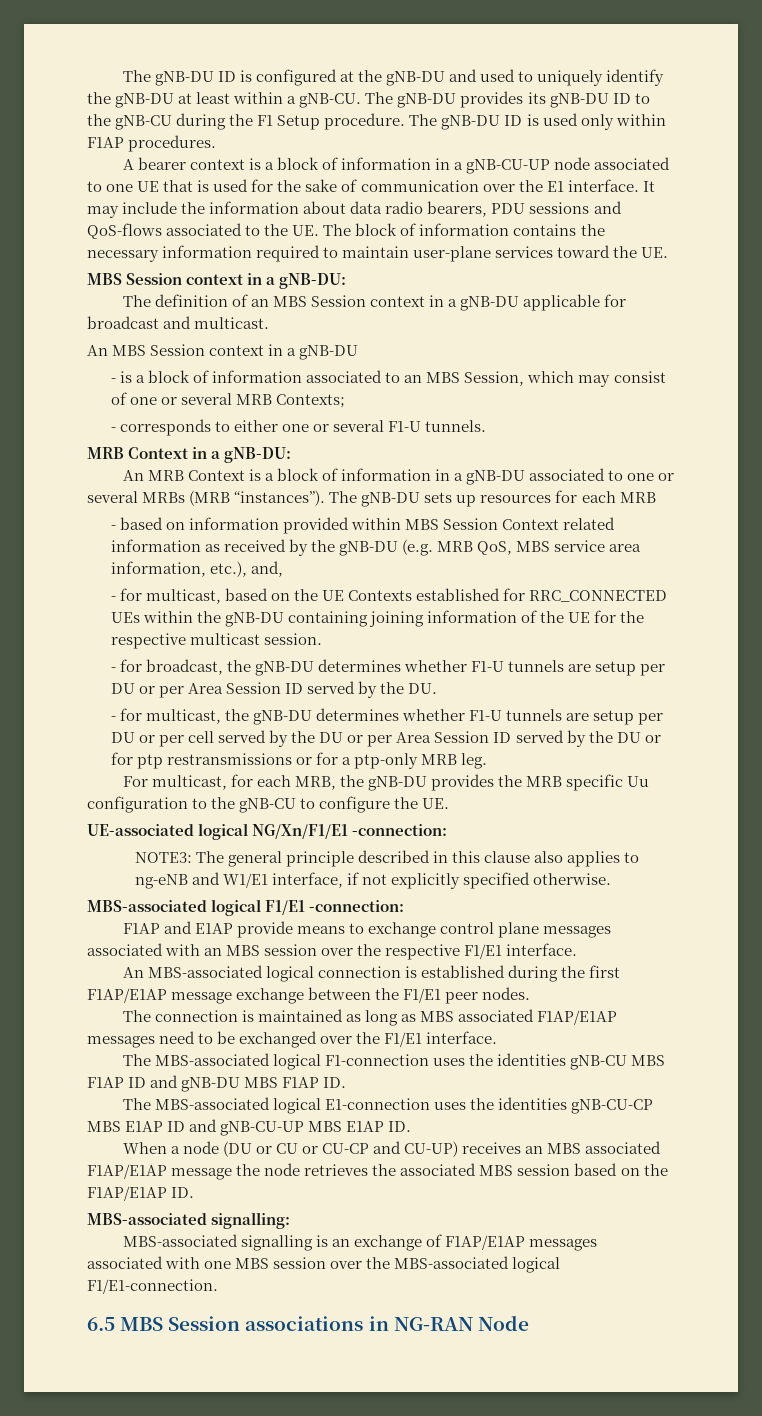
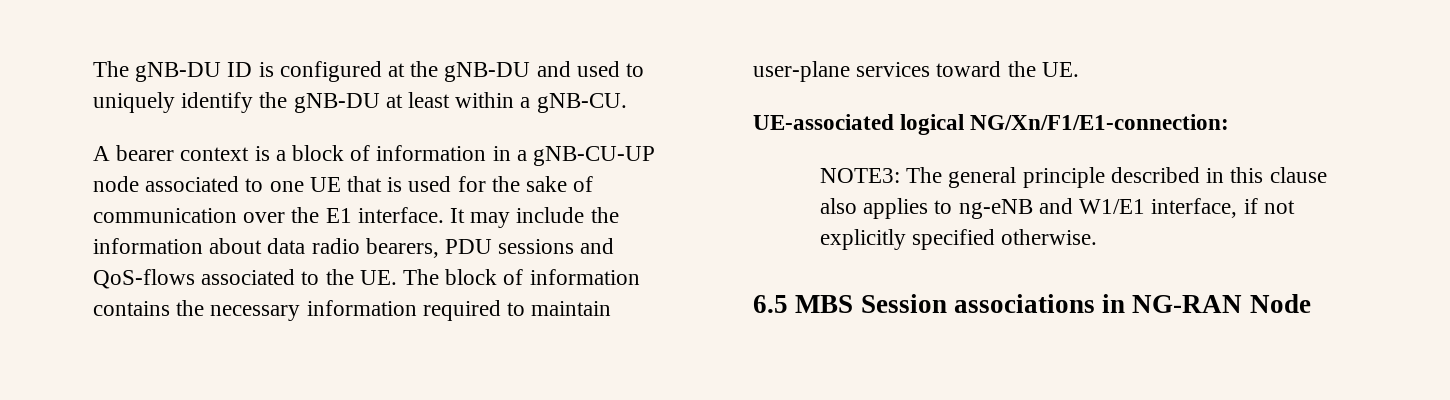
[365,91,650,108] [87,113,666,130] [87,135,217,152] The gNB-DU provides its gNB-DU ID to the gNB-CU during the F1 Setup procedure. The gNB-DU ID is used only within F1AP procedures. -> (627, 103) none
[87,273,347,289] [122,294,627,311] [87,316,270,329] [87,344,359,360] [110,370,666,387] [110,392,346,408] [110,419,487,436] [87,447,292,463] [122,468,675,485] [87,490,656,507] [110,517,616,534] [110,539,642,556] [110,561,283,577] [110,588,668,604] [110,610,645,627] [110,633,322,649] [110,659,666,676] [110,681,438,698] [110,708,664,725] [110,730,661,747] [110,752,488,769] [122,774,650,791] [87,796,450,813] // MBS Session context in a gNB-DU: // The definition of an MBS Session context in a gNB-DU applicable for broadcast and multicast. // An MBS Session context in a gNB-DU // - is a block of information associated to an MBS Session, which may consist of one or several MRB Contexts; // - corresponds to either one or several F1-U tunnels. // MRB Context in a gNB-DU: // An MRB Context is a block of information in a gNB-DU associated to one or several MRBs (MRB “instances”). The gNB-DU sets up resources for each MRB // - based on information provided within MBS Session Context related information as received by the gNB-DU (e.g. MRB QoS, MBS service area information, etc.), and, // - for multicast, based on the UE Contexts established for RRC_CONNECTED UEs within the gNB-DU containing joining information of the UE for the respective multicast session. // - for broadcast, the gNB-DU determines whether F1-U tunnels are setup per DU or per Area Session ID served by the DU. // - for multicast, the gNB-DU determines whether F1-U tunnels are setup per DU or per cell served by the DU or per Area Session ID served by the DU or for ptp restransmissions or for a ptp-only MRB leg. // For multicast, for each MRB, the gNB-DU provides the MRB specific Uu configuration to the gNB-CU to configure the UE. -> (1079, 69) none
[252,824,448,839] NG/Xn/F1/E1 -connection: -> [970,114,1230,130] NG/Xn/F1/E1-connection:
[87,899,405,916] [122,921,612,938] [87,943,578,960] [122,965,621,982] [87,987,531,1004] [122,1009,618,1026] [87,1031,498,1048] [122,1053,666,1070] [87,1075,347,1092] [122,1097,654,1114] [87,1119,412,1136] [122,1141,662,1157] [87,1163,668,1180] [87,1186,195,1201] [87,1212,291,1229] [122,1234,598,1251] [87,1256,561,1273] [87,1279,218,1294] // MBS-associated logical F1/E1 -connection: // F1AP and E1AP provide means to exchange control plane messages associated with an MBS session over the respective F1/E1 interface. // An MBS-associated logical connection is established during the first F1AP/E1AP message exchange between the F1/E1 peer nodes. // The connection is maintained as long as MBS associated F1AP/E1AP messages need to be exchanged over the F1/E1 interface. // The MBS-associated logical F1-connection uses the identities gNB-CU MBS F1AP ID and gNB-DU MBS F1AP ID. // The MBS-associated logical E1-connection uses the identities gNB-CU-CP MBS E1AP ID and gNB-CU-UP MBS E1AP ID. // When a node (DU or CU or CU-CP and CU-UP) receives an MBS associated F1AP/E1AP message the node retrieves the associated MBS session based on the F1AP/E1AP ID. // MBS-associated signalling: // MBS-associated signalling is an exchange of F1AP/E1AP messages associated with one MBS session over the MBS-associated logical F1/E1-connection. -> (1098, 237) none

